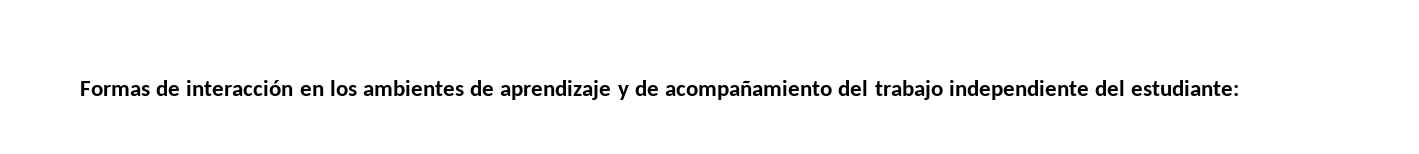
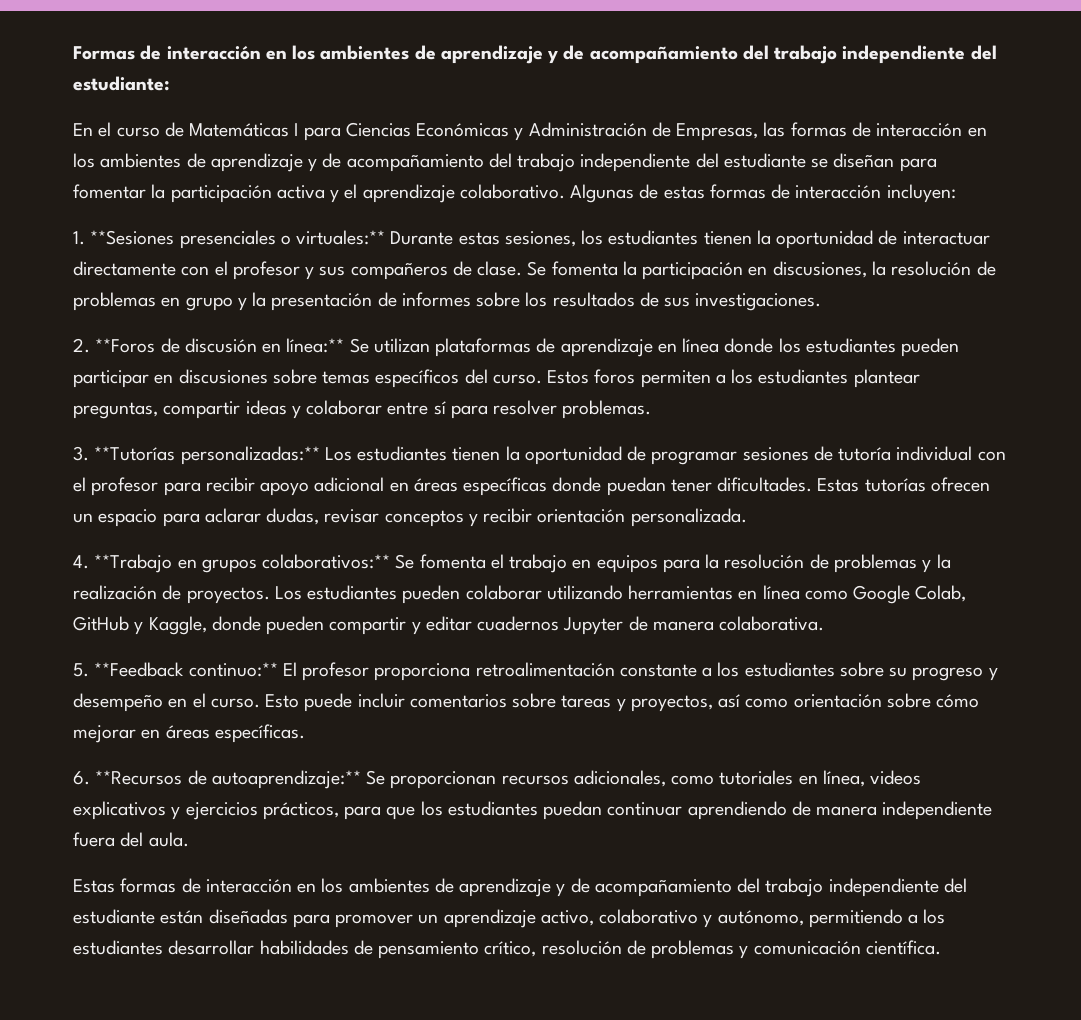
(1240, 88) none -> [73,122,987,141] [73,153,937,172] [73,184,956,203] [73,230,990,249] [73,261,996,280] [73,292,822,311] [73,338,960,357] [73,369,920,388] [73,400,652,419] [73,446,1006,465] [73,477,990,496] [73,508,747,527] [73,554,951,573] [73,585,967,604] [73,616,825,635] [73,662,998,681] [73,693,980,712] [73,724,305,743] [73,770,922,789] [73,801,993,820] [73,832,189,847] [73,878,967,897] [73,909,946,928] [73,940,941,959] // En el curso de Matemáticas I para Ciencias Económicas y Administración de Empresas, las formas de interacción en los ambientes de aprendizaje y de acompañamiento del trabajo independiente del estudiante se diseñan para fomentar la participación activa y el aprendizaje colaborativo. Algunas de estas formas de interacción incluyen: // 1. **Sesiones presenciales o virtuales:** Durante estas sesiones, los estudiantes tienen la oportunidad de interactuar directamente con el profesor y sus compañeros de clase. Se fomenta la participación en discusiones, la resolución de problemas en grupo y la presentación de informes sobre los resultados de sus investigaciones. // 2. **Foros de discusión en línea:** Se utilizan plataformas de aprendizaje en línea donde los estudiantes pueden participar en discusiones sobre temas específicos del curso. Estos foros permiten a los estudiantes plantear preguntas, compartir ideas y colaborar entre sí para resolver problemas. // 3. **Tutorías personalizadas:** Los estudiantes tienen la oportunidad de programar sesiones de tutoría individual con el profesor para recibir apoyo adicional en áreas específicas donde puedan tener dificultades. Estas tutorías ofrecen un espacio para aclarar dudas, revisar conceptos y recibir orientación personalizada. // 4. **Trabajo en grupos colaborativos:** Se fomenta el trabajo en equipos para la resolución de problemas y la realización de proyectos. Los estudiantes pueden colaborar utilizando herramientas en línea como Google Colab, GitHub y Kaggle, donde pueden compartir y editar cuadernos Jupyter de manera colaborativa. // 5. **Feedback continuo:** El profesor proporciona retroalimentación constante a los estudiantes sobre su progreso y desempeño en el curso. Esto puede incluir comentarios sobre tareas y proyectos, así como orientación sobre cómo mejorar en áreas específicas. // 6. **Recursos de autoaprendizaje:** Se proporcionan recursos adicionales, como tutoriales en línea, videos explicativos y ejercicios prácticos, para que los estudiantes puedan continuar aprendiendo de manera independiente fuera del aula. // Estas formas de interacción en los ambientes de aprendizaje y de acompañamiento del trabajo independiente del estudiante están diseñadas para promover un aprendizaje activo, colaborativo y autónomo, permitiendo a los estudiantes desarrollar habilidades de pensamiento crítico, resolución de problemas y comunicación científica.

